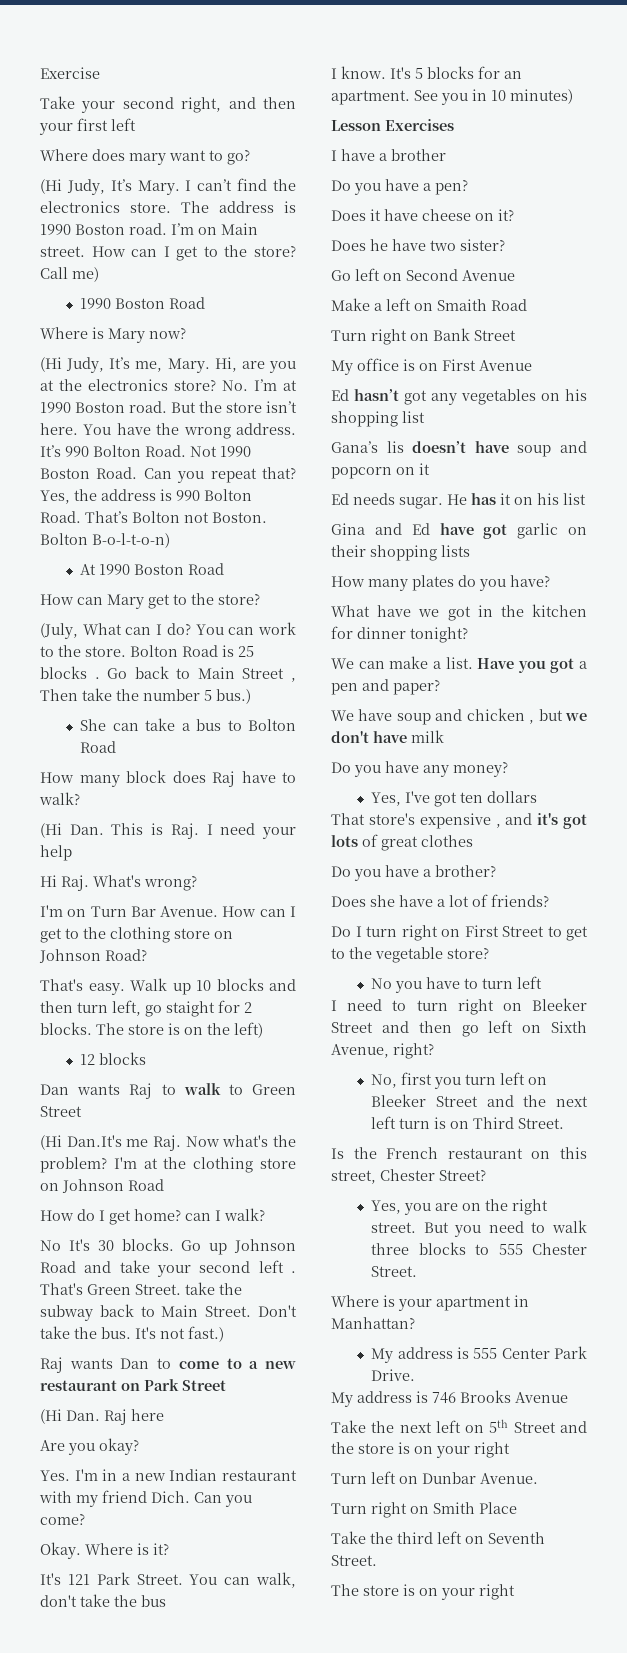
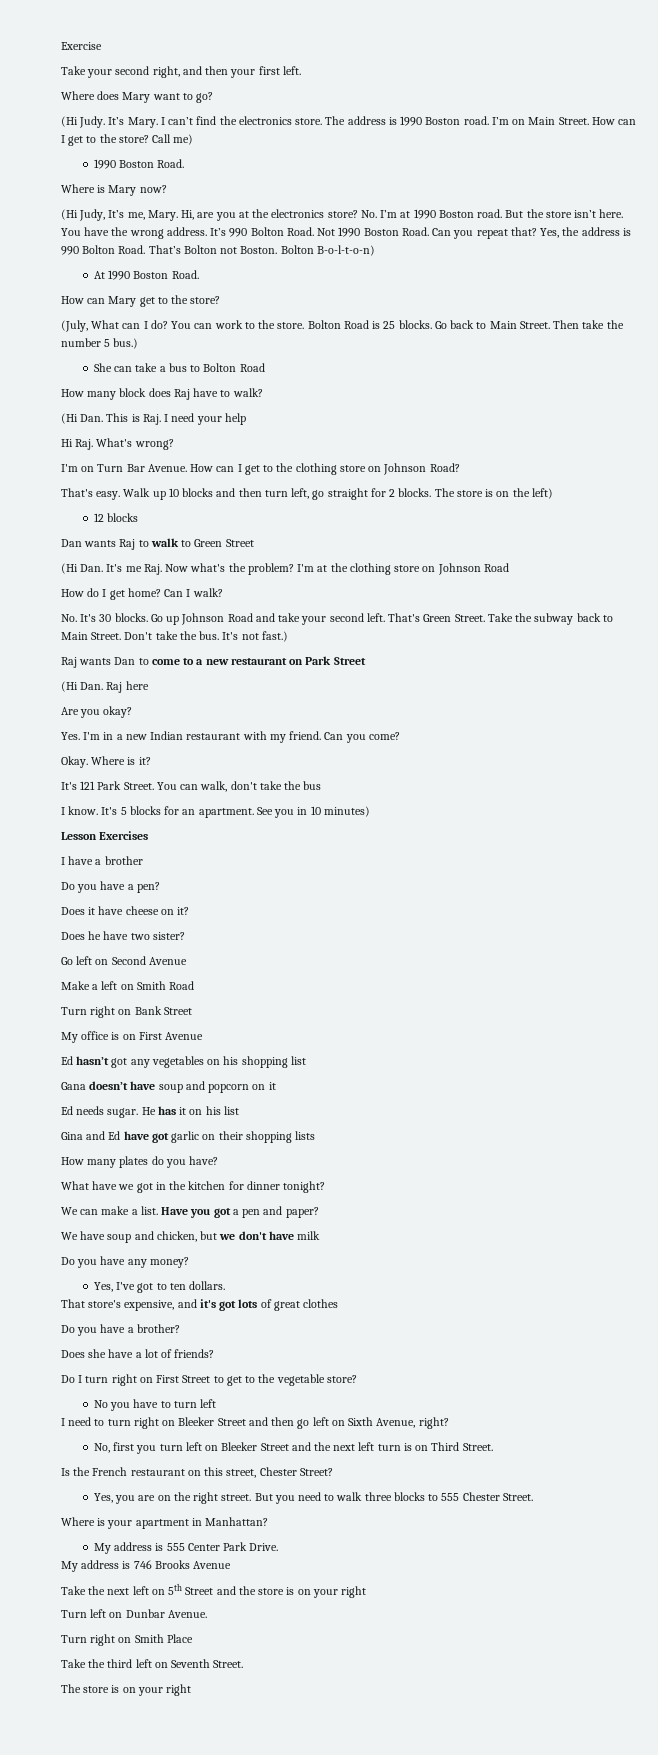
[111,118,136,131] left -> [282,66,301,75] left.
[129,153,166,165] mary -> [122,92,151,103] Mary
[66,179,105,195] Judy, -> [79,116,106,128] Judy.
[40,246,85,257] street. -> [558,117,589,125] Street.
[169,297,206,309] Road -> [157,159,185,168] Road.
[188,563,225,575] Road -> [171,270,199,279] Road.
[40,666,100,679] blocks . -> [398,320,432,329] blocks.
[242,668,297,682] Street , -> [519,321,550,329] Street.
[166,1001,215,1017] staight -> [327,488,368,500] straight
[66,1135,122,1147] Dan.It's -> [80,564,123,572] Dan. It's
[185,1213,211,1221] can -> [164,589,184,597] Can
[40,1240,61,1251] No -> [61,614,77,622] No.
[258,1260,296,1273] left . -> [366,613,385,622] left.
[185,1282,215,1295] take -> [487,613,513,622] Take
[102,1490,190,1503] friend Dich. -> [289,731,322,740] friend.
[437,299,487,311] Smaith -> [136,981,166,990] Smith
[331,441,404,453] Gana’s lis -> [61,1082,86,1090] Gana
[466,708,535,724] chicken , -> [156,1231,197,1242] chicken,
[460,791,538,803] ten dollars -> [156,1281,226,1290] to ten dollars.
[419,813,501,829] expensive , -> [124,1300,175,1311] expensive,

